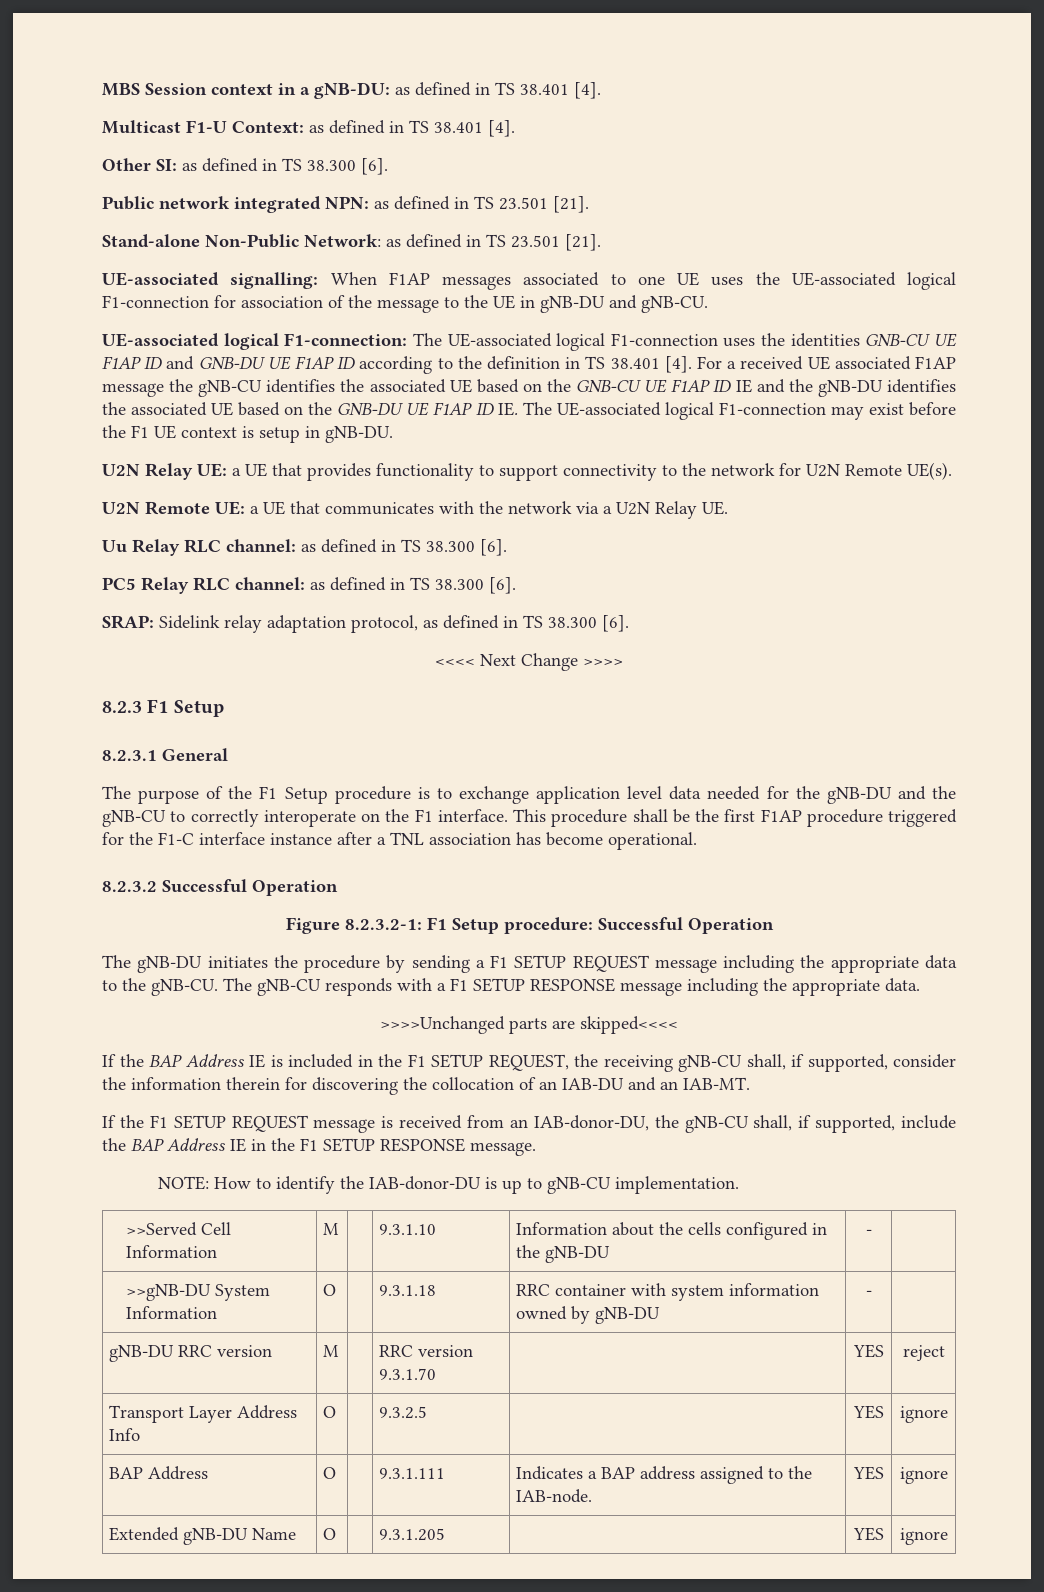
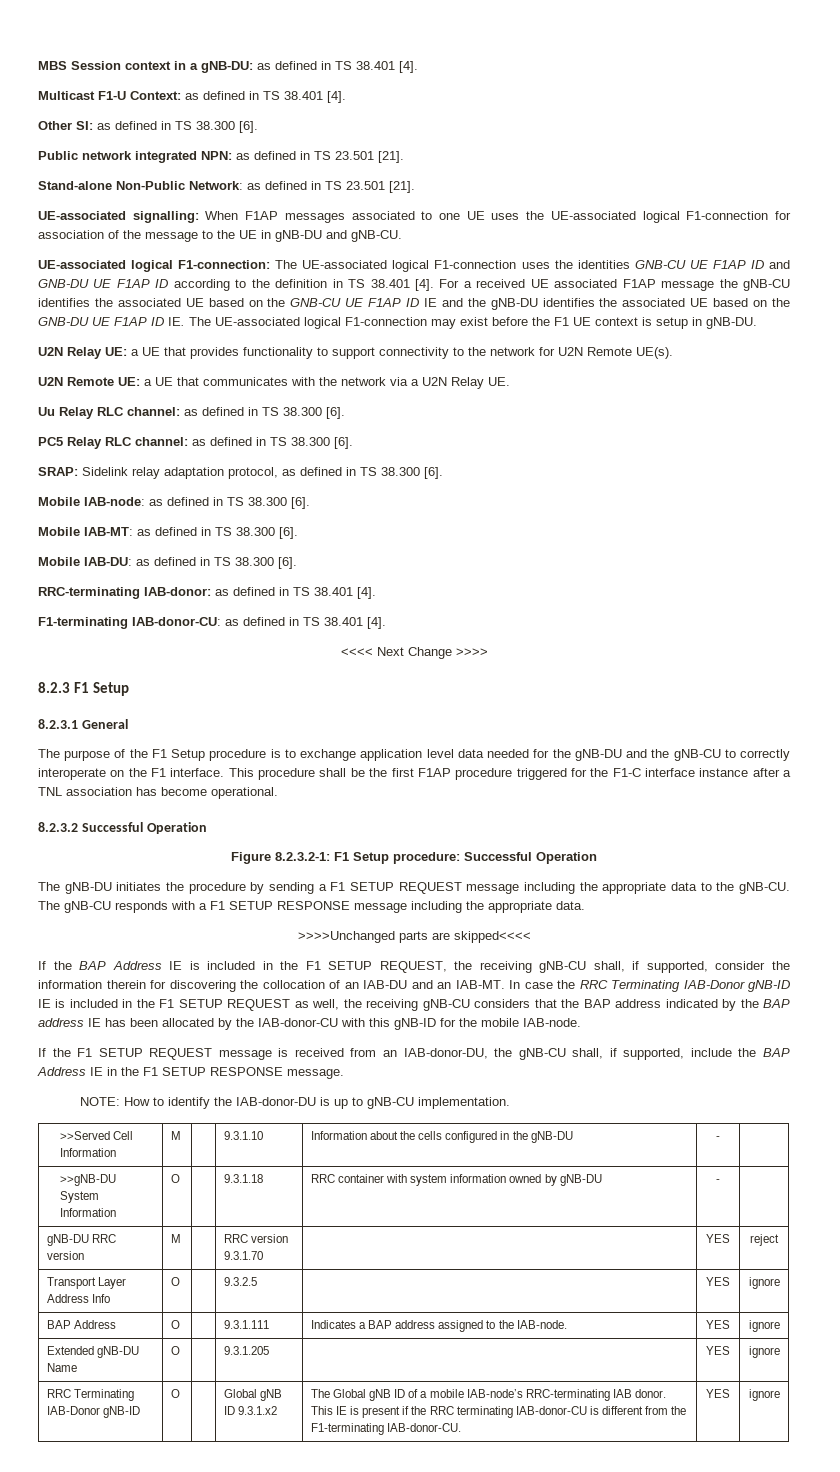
(629, 623) none -> [38,497,310,509] [38,527,298,539] [38,557,297,569] [38,587,376,599] [38,617,386,629] // Mobile IAB-node: as defined in TS 38.300 [6]. // Mobile IAB-MT: as defined in TS 38.300 [6]. // Mobile IAB-DU: as defined in TS 38.300 [6]. // RRC-terminating IAB-donor: as defined in TS 38.401 [4]. // F1-terminating IAB-donor-CU: as defined in TS 38.401 [4].
(750, 1083) none -> [509,980,790,992] [38,999,791,1011] [38,1018,581,1030] In case the RRC Terminating IAB-Donor gNB-ID IE is included in the F1 SETUP REQUEST as well, the receiving gNB-CU considers that the BAP address indicated by the BAP address IE has been allocated by the IAB-donor-CU with this gNB-ID for the mobile IAB-node.
(948, 1536) none -> [46,1389,135,1401] [46,1406,141,1418] [170,1389,180,1398] [223,1389,283,1401] [223,1406,278,1415] [310,1389,666,1401] [310,1406,687,1418] [310,1423,462,1435] [706,1389,730,1398] [748,1389,780,1401] // RRC Terminating IAB-Donor gNB-ID | O | | Global gNB ID 9.3.1.x2 | The Global gNB ID of a mobile IAB-node’s RRC-terminating IAB donor. This IE is present if the RRC terminating IAB-donor-CU is different from the F1-terminating IAB-donor-CU. | YES | ignore

